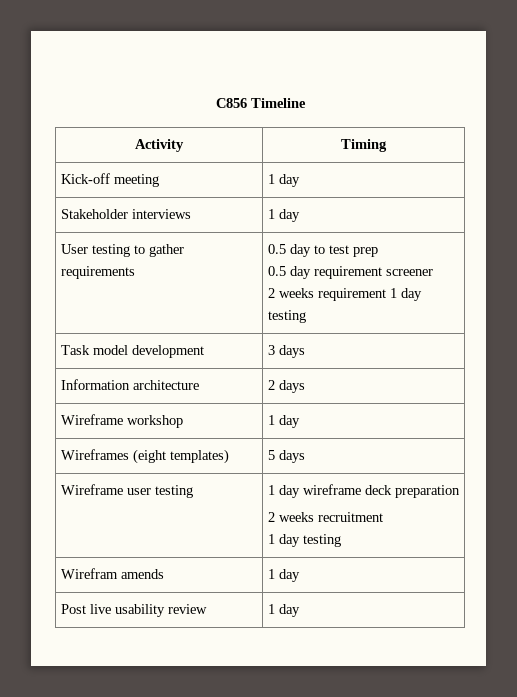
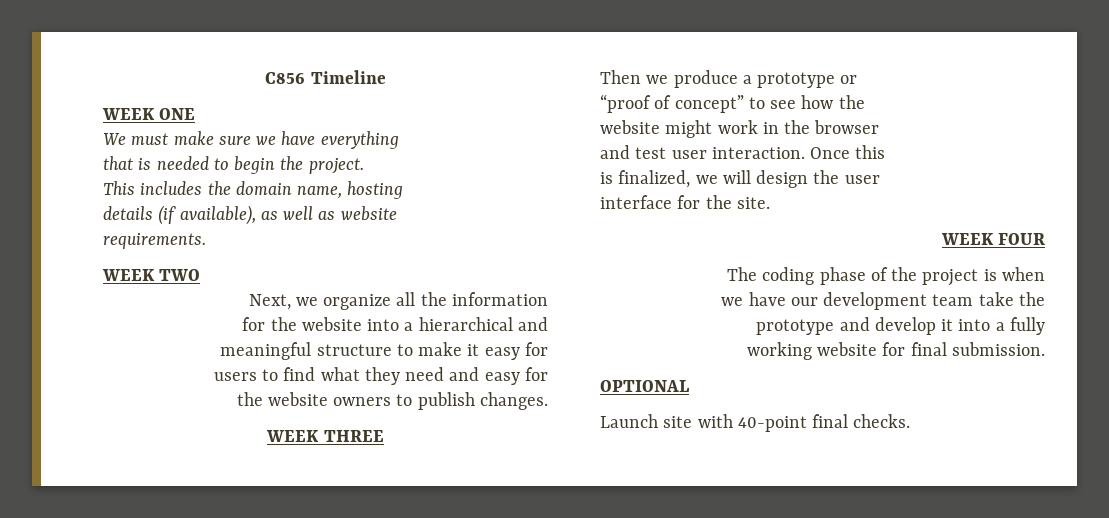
[135,139,184,152] [341,139,387,152] [60,173,159,187] [267,174,300,187] [60,209,191,219] [267,209,300,222] [60,244,184,257] [60,266,135,279] [267,244,378,257] [267,266,433,279] [267,288,422,301] [267,310,306,323] [60,345,204,358] [267,345,305,358] [60,379,199,390] [267,380,305,393] [60,414,183,428] [267,415,300,428] [60,449,229,464] [267,450,305,463] [60,484,193,498] [267,484,460,498] [267,512,383,522] [267,534,341,547] [60,568,164,579] [267,569,300,582] [60,604,207,617] [267,604,300,617] // Activity | Timing // Kick-off meeting | 1 day // Stakeholder interviews | 1 day // User testing to gather requirements | 0.5 day to test prep // 0.5 day requirement screener // 2 weeks requirement 1 day testing // Task model development | 3 days // Information architecture | 2 days // Wireframe workshop | 1 day // Wireframes (eight templates) | 5 days // Wireframe user testing | 1 day wireframe deck preparation // 2 weeks recruitment // 1 day testing // Wirefram amends | 1 day // Post live usability review | 1 day -> [102,108,196,120] [103,131,399,149] [103,156,364,174] [103,181,404,199] [103,205,397,225] [103,233,206,249] [102,269,201,281] [248,292,548,310] [242,317,548,331] [220,342,548,360] [213,367,548,385] [236,392,548,410] [266,430,384,442] [600,70,858,88] [600,94,865,113] [600,120,880,138] [600,145,886,159] [600,170,880,188] [600,195,770,209] [940,233,1045,245] [727,267,1045,286] [721,292,1045,310] [756,317,1045,335] [746,342,1045,360] [600,380,689,392] [600,414,911,432] // WEEK ONE // We must make sure we have everything // that is needed to begin the project. // This includes the domain name, hosting // details (if available), as well as website // requirements. // WEEK TWO // Next, we organize all the information // for the website into a hierarchical and // meaningful structure to make it easy for // users to find what they need and easy for // the website owners to publish changes. // WEEK THREE // Then we produce a prototype or // “proof of concept” to see how the // website might work in the browser // and test user interaction. Once this // is finalized, we will design the user // interface for the site. // WEEK FOUR // The coding phase of the project is when // we have our development team take the // prototype and develop it into a fully // working website for final submission. // OPTIONAL // Launch site with 40-point final checks.

